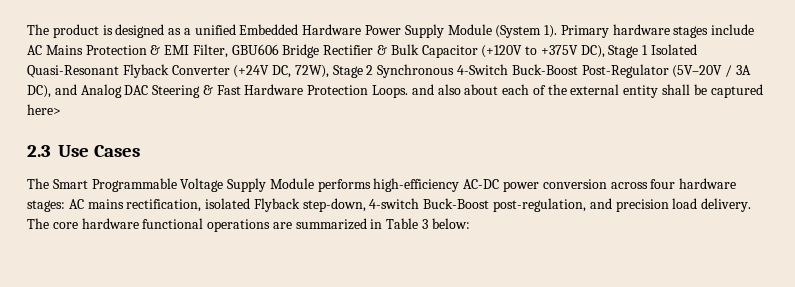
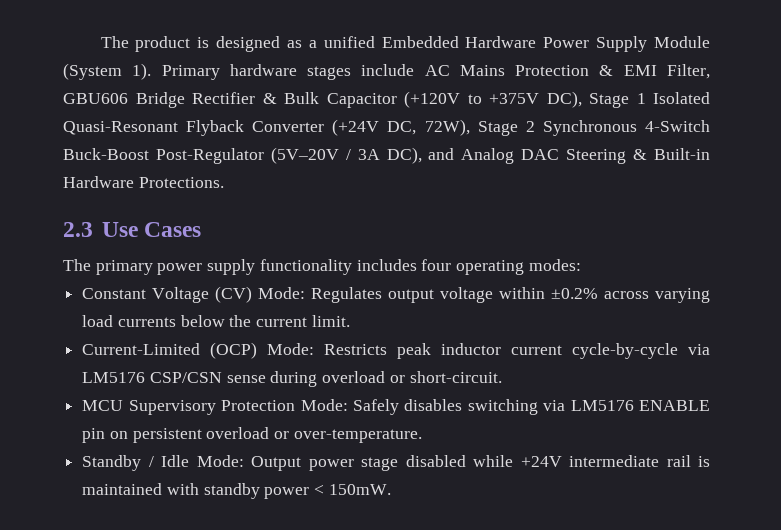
[216,84,763,98] [27,104,61,115] [27,145,141,157] [27,178,737,192] [27,198,752,212] [27,218,470,232] Fast Hardware Protection Loops. and also about each of the external entity shall be captured here> // 2.3 Use Cases // The Smart Programmable Voltage Supply Module performs high-efficiency AC-DC power conversion across four hardware stages: AC mains rectification, isolated Flyback step-down, 4-switch Buck-Boost post-regulation, and precision load delivery. The core hardware functional operations are summarized in Table 3 below: -> [654,148,711,160] [63,176,224,188] [63,222,202,237] [63,259,581,275] [82,286,711,303] [82,315,350,327] [82,342,710,359] [82,371,502,387] [82,399,711,415] [82,427,422,443] [82,455,710,471] [82,483,391,499] Built-in Hardware Protections. // 2.3 Use Cases // The primary power supply functionality includes four operating modes: // Constant Voltage (CV) Mode: Regulates output voltage within ±0.2% across varying load currents below the current limit. // Current-Limited (OCP) Mode: Restricts peak inductor current cycle-by-cycle via LM5176 CSP/CSN sense during overload or short-circuit. // MCU Supervisory Protection Mode: Safely disables switching via LM5176 ENABLE pin on persistent overload or over-temperature. // Standby / Idle Mode: Output power stage disabled while +24V intermediate rail is maintained with standby power < 150mW.

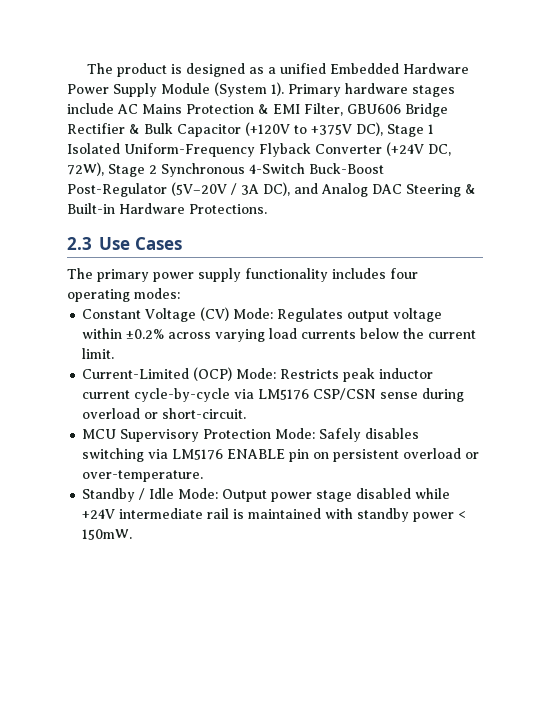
[63,121,178,135] Quasi-Resonant -> [124,143,255,157] Uniform-Frequency

